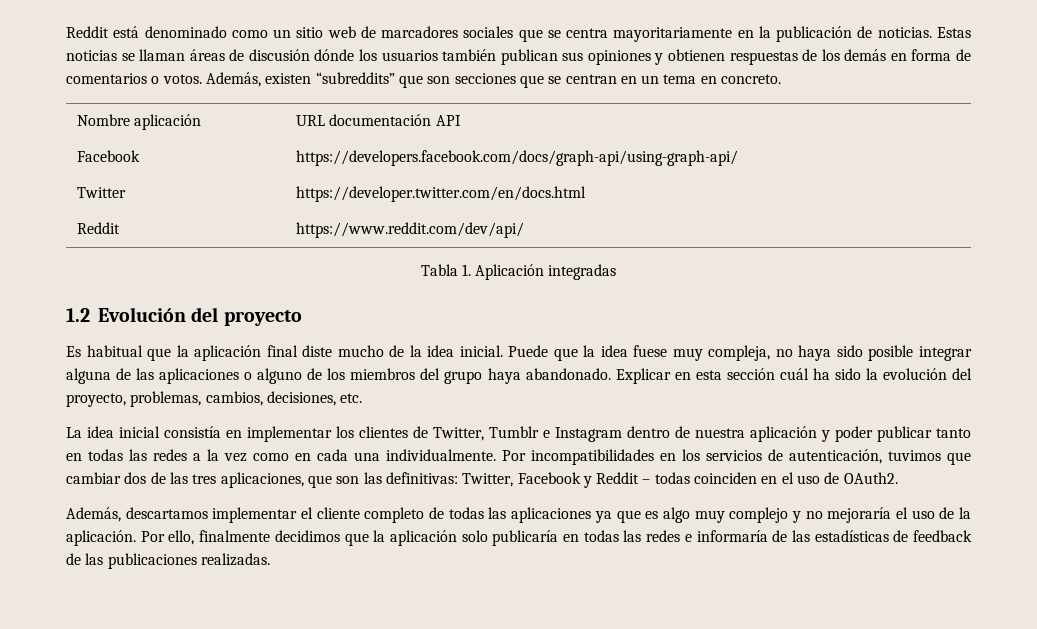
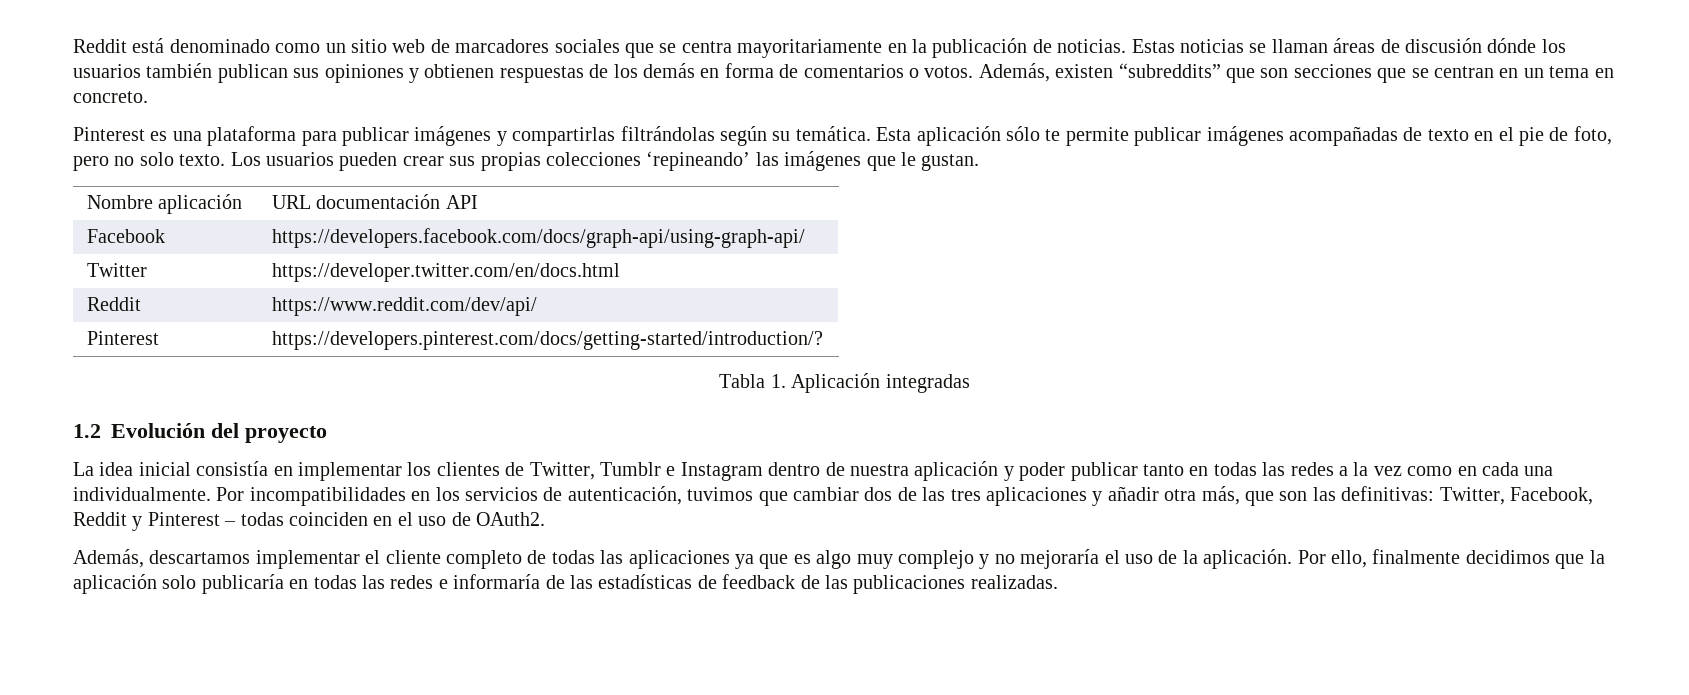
(782, 79) none -> [73,126,1612,146] [73,151,980,171] // Pinterest es una plataforma para publicar imágenes y compartirlas filtrándolas según su temática. Esta aplicación sólo te permite publicar imágenes acompañadas de texto en el pie de foto, pero no solo texto. Los usuarios pueden crear sus propias colecciones ‘repineando’ las imágenes que le gustan.
(525, 230) none -> [86,331,159,345] [271,331,823,350] // Pinterest | https://developers.pinterest.com/docs/getting-started/introduction/?
[66,345,972,361] [66,368,972,384] [66,391,363,407] // Es habitual que la aplicación final diste mucho de la idea inicial. Puede que la idea fuese muy compleja, no haya sido posible integrar alguna de las aplicaciones o alguno de los miembros del grupo haya abandonado. Explicar en esta sección cuál ha sido la evolución del proyecto, problemas, cambios, decisiones, etc. -> (327, 434) none
[220,472,304,488] aplicaciones, -> [985,486,1240,506] aplicaciones y añadir otra más,
[517,472,640,488] Facebook y Reddit -> [1510,487,1594,505] [73,512,220,531] Facebook, Reddit y Pinterest

